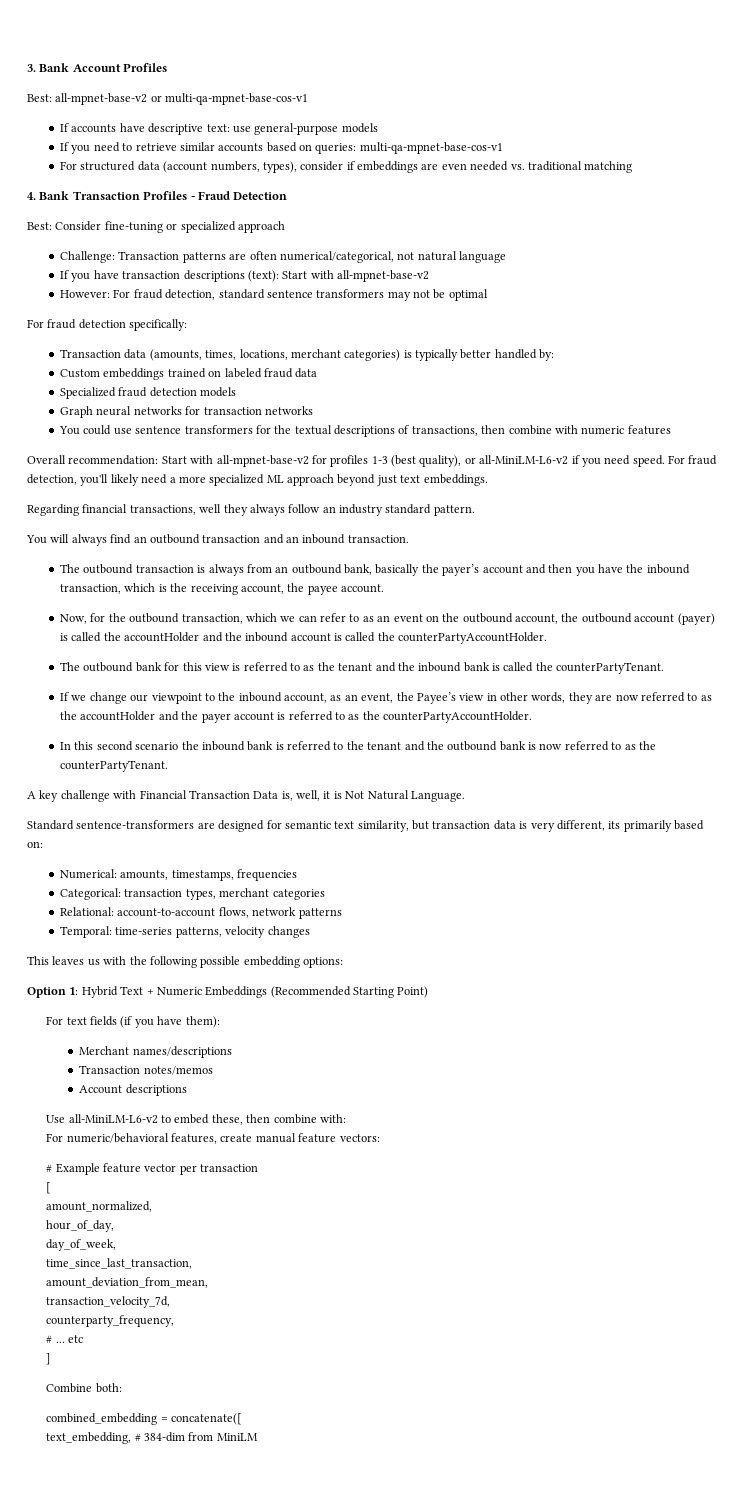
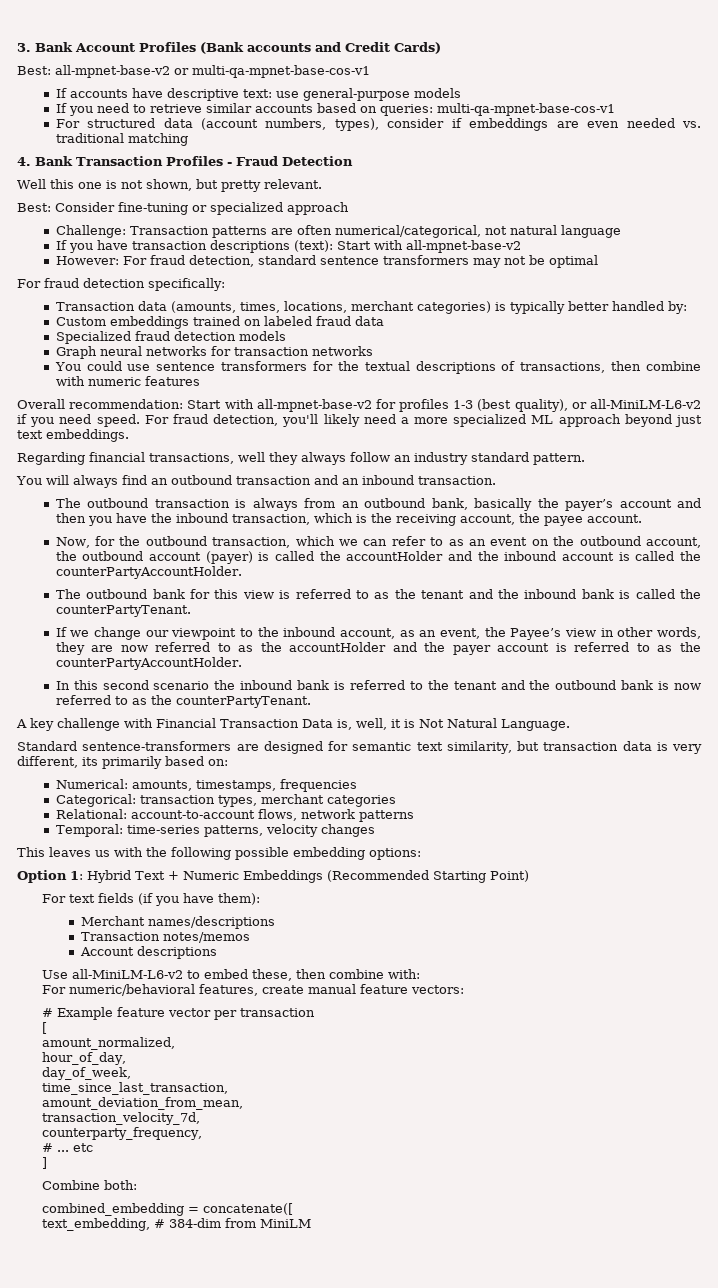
(168, 67) none -> [200,42,441,54] (Bank accounts and Credit Cards)
(288, 196) none -> [17,179,322,192] // Well this one is not shown, but pretty relevant.

